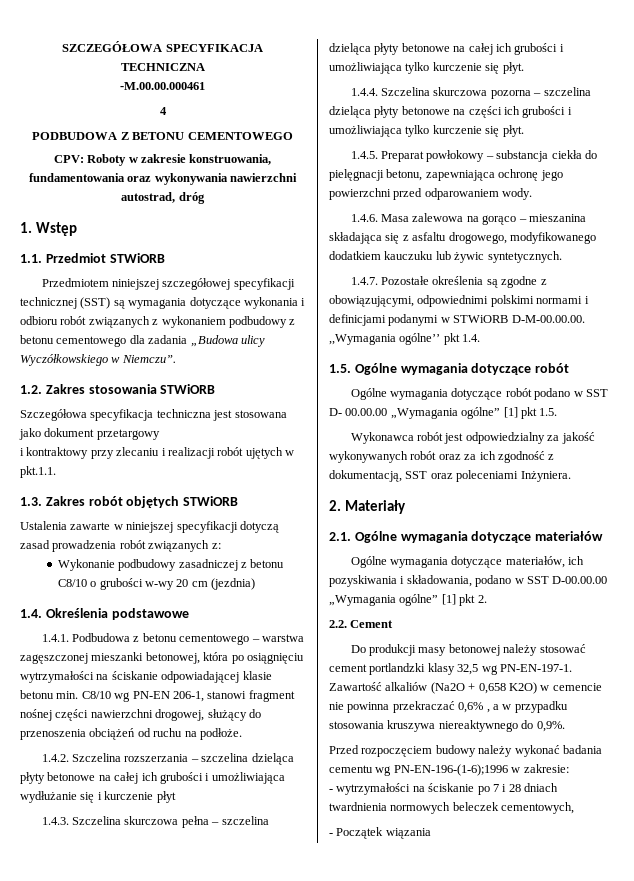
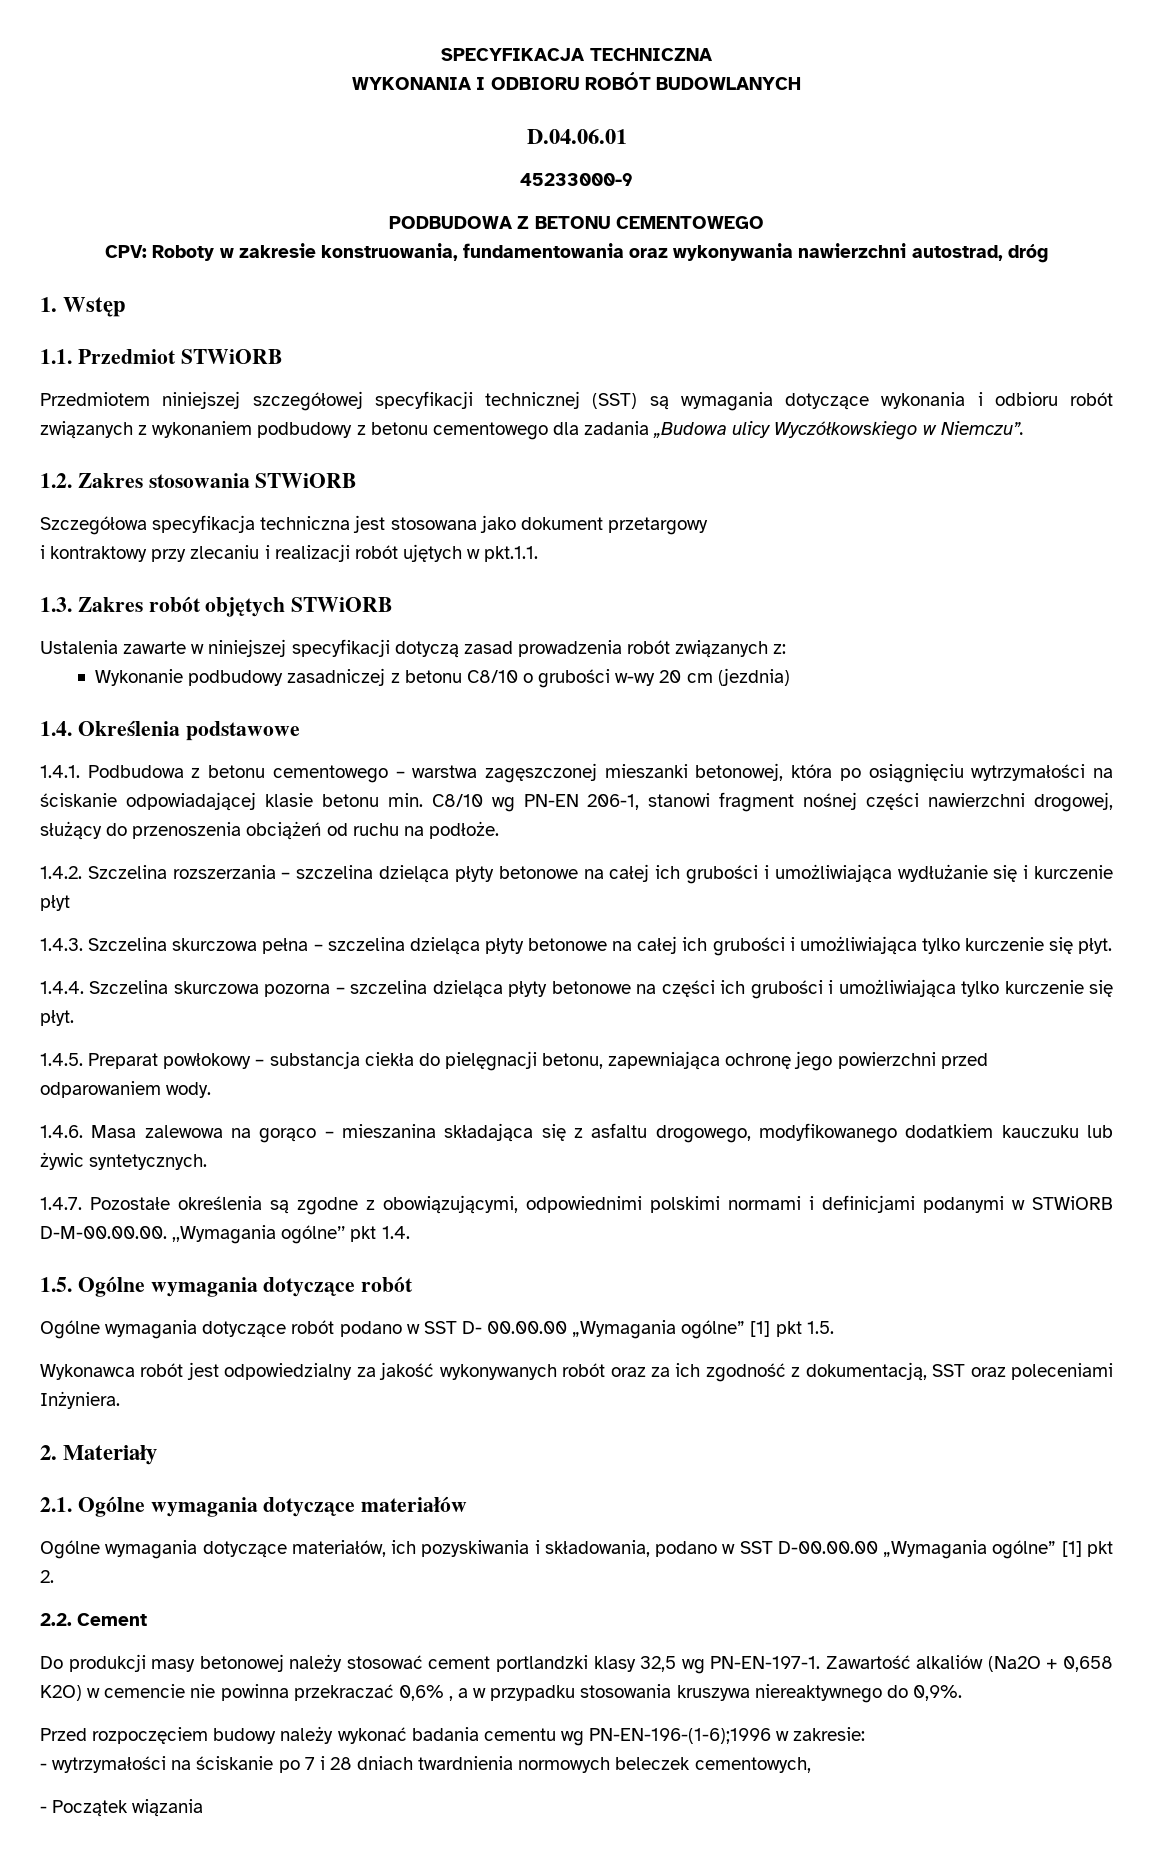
[62,41,163,52] SZCZEGÓŁOWA -> (441, 54) none
[120,82,205,90] [159,107,167,115] -M.00.00.000461 // 4 -> [352,72,801,90] [526,129,627,144] [520,173,633,186] WYKONANIA I ODBIORU ROBÓT BUDOWLANYCH // D.04.06.01 // 45233000-9

